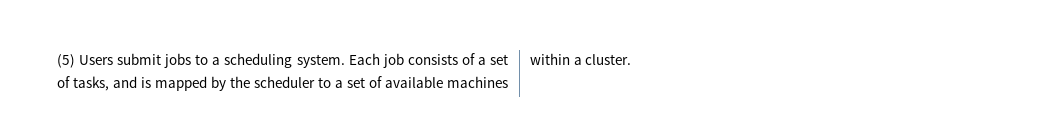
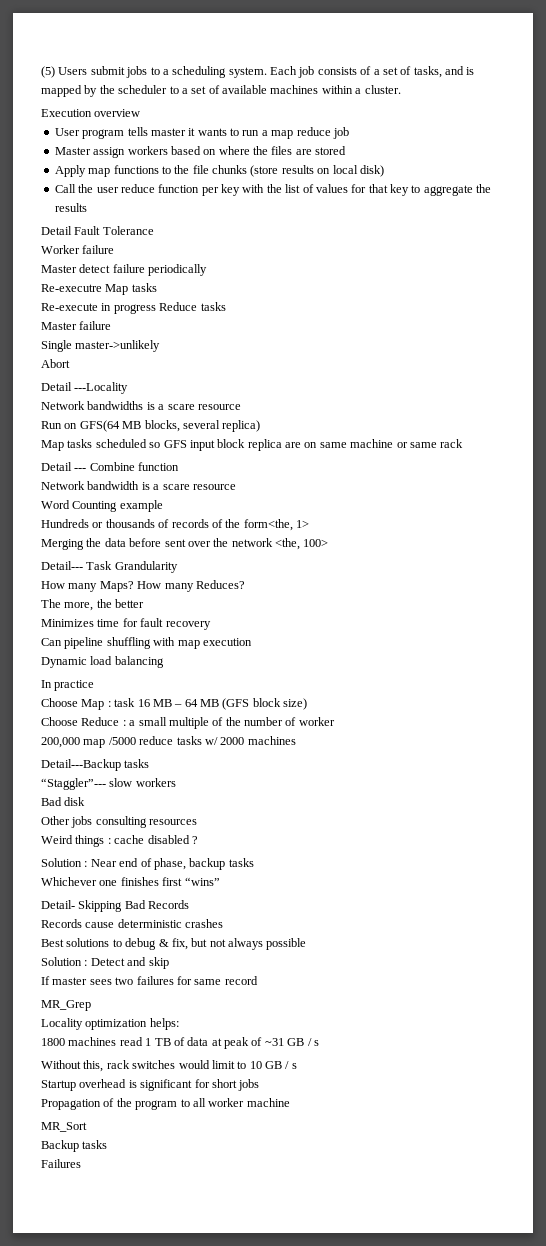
(632, 59) none -> [41,109,141,117] [54,127,349,139] [54,146,347,158] [54,165,384,177] [54,184,492,196] [54,203,87,212] [41,226,154,235] [41,245,115,254] [41,264,208,276] [41,283,157,295] [41,302,226,314] [41,321,112,330] [41,340,161,352] [41,359,70,368] [41,382,129,394] [41,401,241,410] [41,420,261,432] [41,439,464,451] [41,462,180,471] [41,481,236,490] [41,500,163,512] [41,519,309,531] [41,538,329,550] [41,561,178,573] [41,580,245,592] [41,599,145,611] [41,618,211,630] [41,637,252,649] [41,656,164,668] [41,680,95,691] [41,698,308,710] [41,717,335,729] [41,736,296,748] [41,759,150,771] [41,778,176,790] [41,797,86,806] [41,816,198,828] [41,835,198,847] [41,858,254,870] [41,877,220,886] [41,900,190,912] [41,919,224,928] [41,938,307,950] [41,957,169,969] [41,976,258,985] [41,1000,91,1011] [41,1018,179,1030] [41,1037,319,1049] [41,1060,297,1072] [41,1079,260,1091] [41,1098,290,1110] [41,1122,87,1132] [41,1140,108,1152] [41,1159,81,1168] // Execution overview // User program tells master it wants to run a map reduce job // Master assign workers based on where the files are stored // Apply map functions to the file chunks (store results on local disk) // Call the user reduce function per key with the list of values for that key to aggregate the results // Detail Fault Tolerance // Worker failure // Master detect failure periodically // Re-executre Map tasks // Re-execute in progress Reduce tasks // Master failure // Single master->unlikely // Abort // Detail ---Locality // Network bandwidths is a scare resource // Run on GFS(64 MB blocks, several replica) // Map tasks scheduled so GFS input block replica are on same machine or same rack // Detail --- Combine function // Network bandwidth is a scare resource // Word Counting example // Hundreds or thousands of records of the form<the, 1> // Merging the data before sent over the network <the, 100> // Detail--- Task Grandularity // How many Maps? How many Reduces? // The more, the better // Minimizes time for fault recovery // Can pipeline shuffling with map execution // Dynamic load balancing // In practice // Choose Map : task 16 MB – 64 MB (GFS block size) // Choose Reduce : a small multiple of the number of worker // 200,000 map /5000 reduce tasks w/ 2000 machines // Detail---Backup tasks // “Staggler”--- slow workers // Bad disk // Other jobs consulting resources // Weird things : cache disabled ? // Solution : Near end of phase, backup tasks // Whichever one finishes first “wins” // Detail- Skipping Bad Records // Records cause deterministic crashes // Best solutions to debug & fix, but not always possible // Solution : Detect and skip // If master sees two failures for same record // MR_Grep // Locality optimization helps: // 1800 machines read 1 TB of data at peak of ~31 GB / s // Without this, rack switches would limit to 10 GB / s // Startup overhead is significant for short jobs // Propagation of the program to all worker machine // MR_Sort // Backup tasks // Failures

